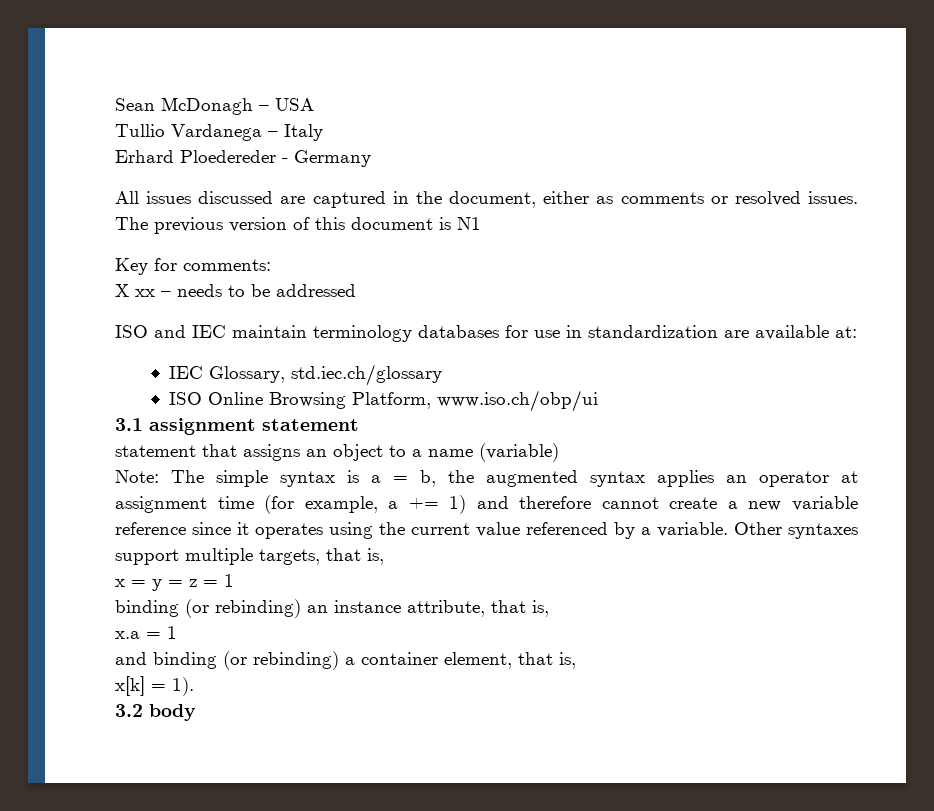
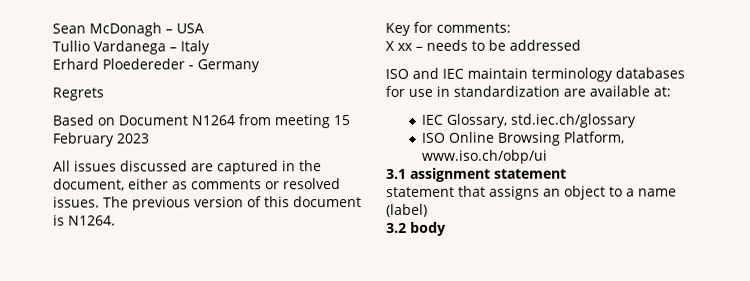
(371, 158) none -> [52,87,104,101] [52,114,350,129] [52,132,150,147] // Regrets // Based on Document N1264 from meeting 15 February 2023
[457,217,481,230] N1 -> [68,215,116,226] N1264.
[479,443,559,462] [115,470,858,487] [115,495,859,514] [115,522,858,539] [115,548,384,565] [115,574,234,591] [115,599,549,618] [115,626,177,639] [115,651,576,670] [115,676,194,696] (variable) // Note: The simple syntax is a = b, the augmented syntax applies an operator at assignment time (for example, a += 1) and therefore cannot create a new variable reference since it operates using the current value referenced by a variable. Other syntaxes support multiple targets, that is, // x = y = z = 1 // binding (or rebinding) an instance attribute, that is, // x.a = 1 // and binding (or rebinding) a container element, that is, // x[k] = 1). -> [386,203,428,217] (label)

